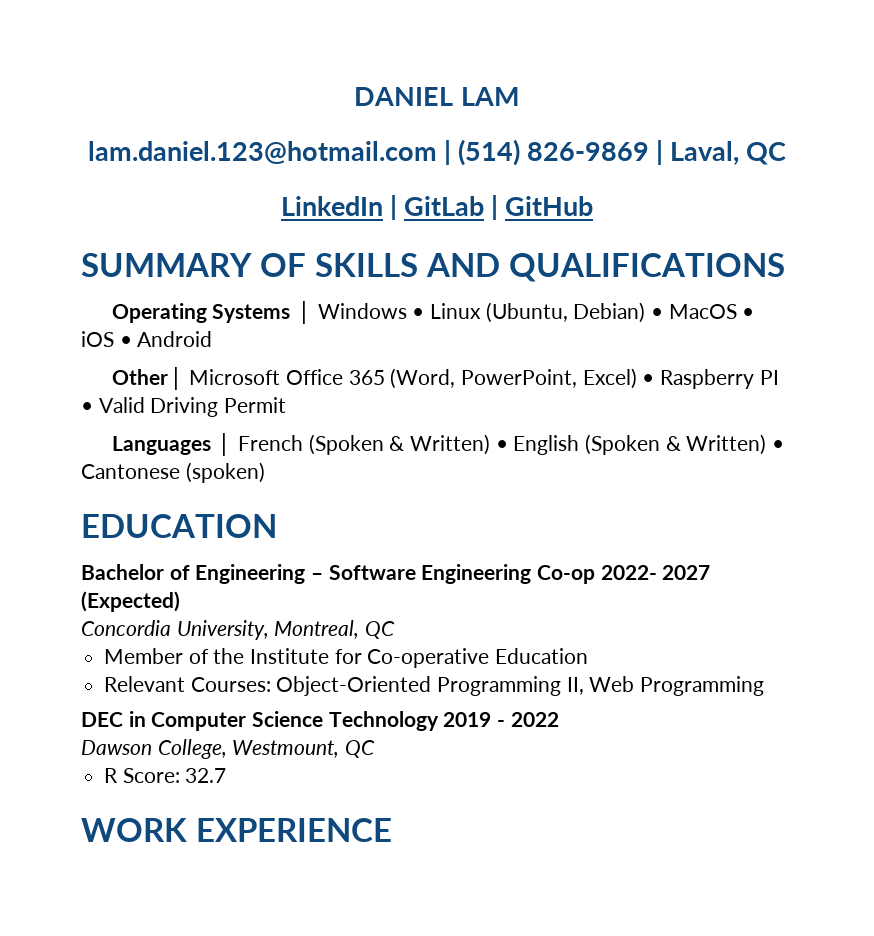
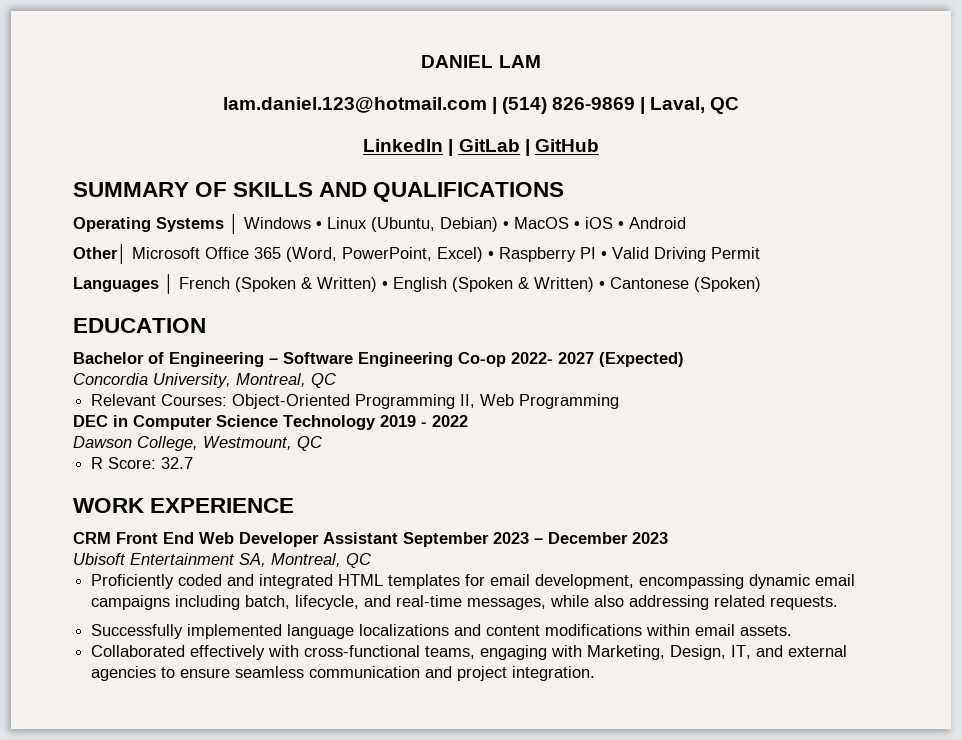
[185,462,265,483] (spoken) -> [694,277,761,292] (Spoken)
[104,648,589,668] // Member of the Institute for Co-operative Education -> (336, 380) none
(392, 830) none -> [73,532,668,547] [73,553,371,568] [91,574,856,589] [91,595,839,610] [91,624,793,639] [91,645,848,660] [91,666,596,681] // CRM Front End Web Developer Assistant September 2023 – December 2023 // Ubisoft Entertainment SA, Montreal, QC // Proficiently coded and integrated HTML templates for email development, encompassing dynamic email campaigns including batch, lifecycle, and real-time messages, while also addressing related requests. // Successfully implemented language localizations and content modifications within email assets. // Collaborated effectively with cross-functional teams, engaging with Marketing, Design, IT, and external agencies to ensure seamless communication and project integration.

